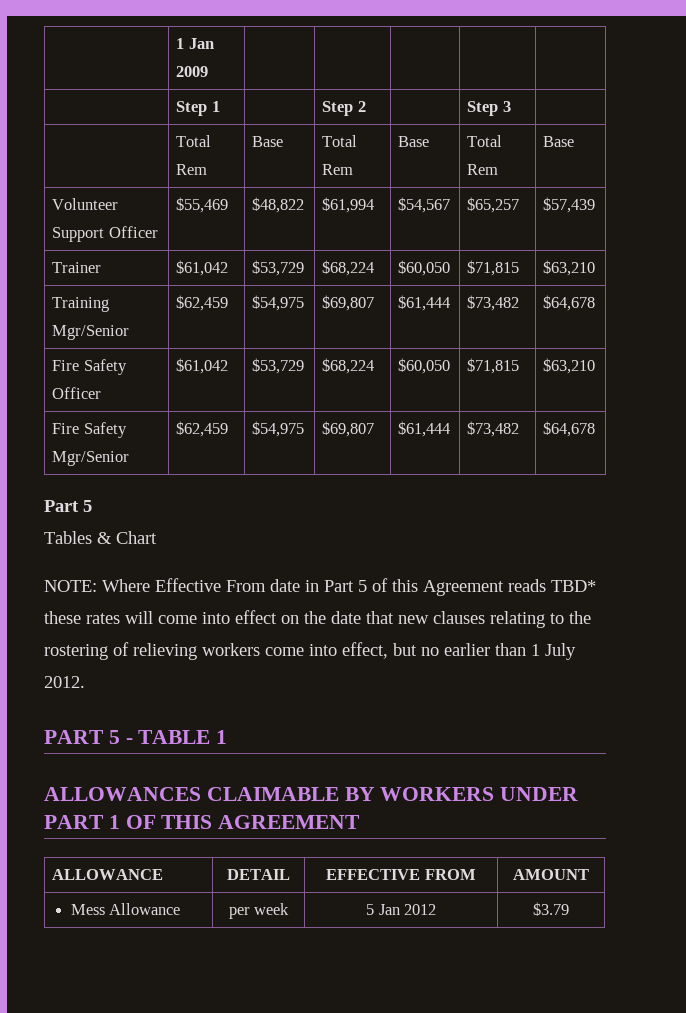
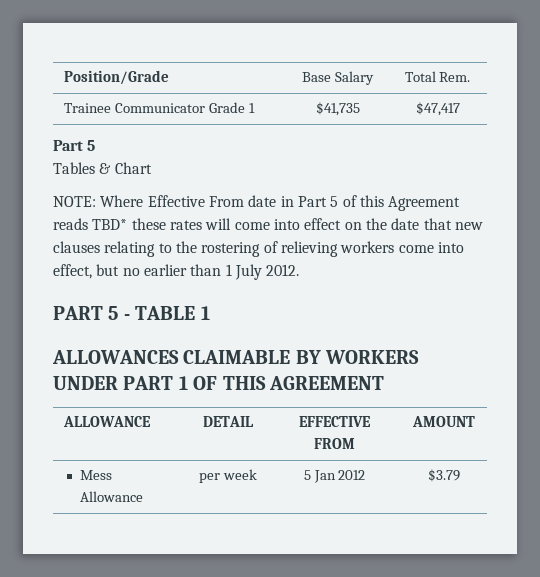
[176,38,214,49] [176,66,209,77] [176,101,220,116] [322,101,366,116] [467,101,511,116] [176,135,212,147] [176,164,208,175] [252,136,284,147] [322,135,358,147] [322,164,354,175] [398,136,430,147] [467,135,503,147] [467,164,499,175] [543,136,575,147] [52,198,119,210] [52,226,158,242] [176,197,229,213] [252,197,305,213] [322,197,375,213] [398,197,451,213] [467,197,520,213] [543,197,596,213] [52,262,102,273] [176,260,229,276] [252,260,305,276] [322,260,375,276] [398,260,451,276] [467,260,520,276] [543,260,596,276] [52,297,110,312] [52,325,130,340] [176,295,229,311] [252,295,305,311] [322,295,375,311] [398,295,451,311] [467,295,520,311] [543,295,596,311] [52,359,127,375] [52,387,102,399] [176,358,229,374] [252,358,305,374] [322,358,375,374] [398,358,451,374] [467,358,520,374] [543,358,596,374] [52,422,127,438] [52,451,130,466] [176,421,229,437] [252,421,305,437] [322,421,375,437] [398,421,451,437] [467,421,520,437] [543,421,596,437] | 1 Jan 2009 | | | | | // | Step 1 | | Step 2 | | Step 3 | // | Total Rem | Base | Total Rem | Base | Total Rem | Base // Volunteer Support Officer | $55,469 | $48,822 | $61,994 | $54,567 | $65,257 | $57,439 // Trainer | $61,042 | $53,729 | $68,224 | $60,050 | $71,815 | $63,210 // Training Mgr/Senior | $62,459 | $54,975 | $69,807 | $61,444 | $73,482 | $64,678 // Fire Safety Officer | $61,042 | $53,729 | $68,224 | $60,050 | $71,815 | $63,210 // Fire Safety Mgr/Senior | $62,459 | $54,975 | $69,807 | $61,444 | $73,482 | $64,678 -> [64,70,170,85] [302,71,374,85] [404,71,471,82] [64,102,255,113] [315,102,360,116] [415,102,460,116] Position/Grade | Base Salary | Total Rem. // Trainee Communicator Grade 1 | $41,735 | $47,417

